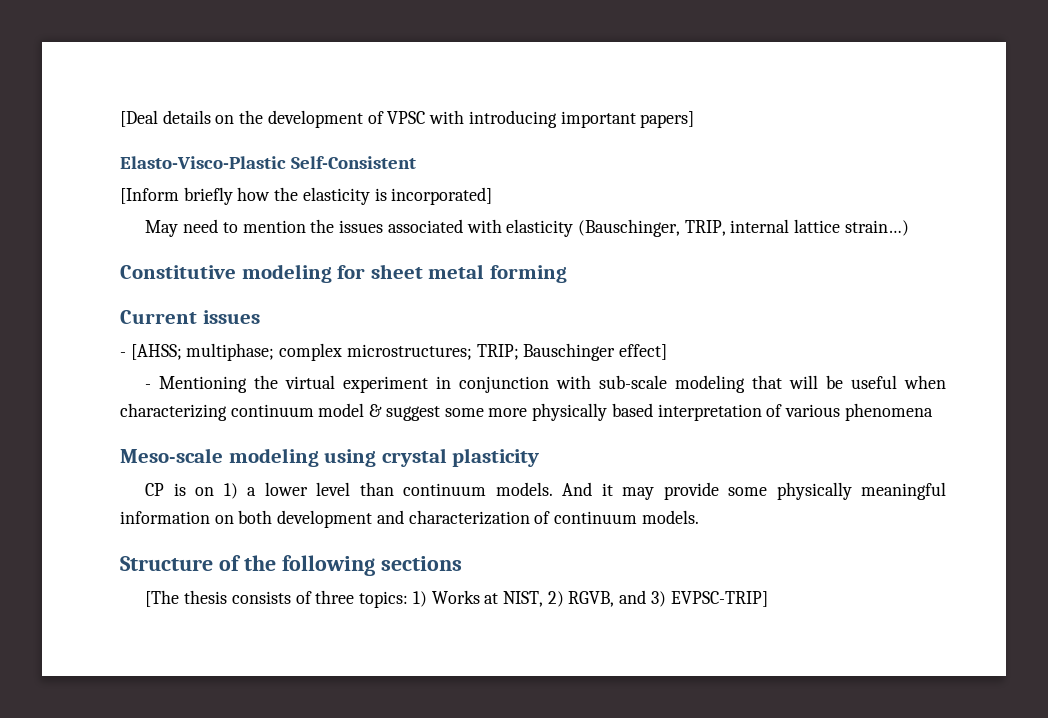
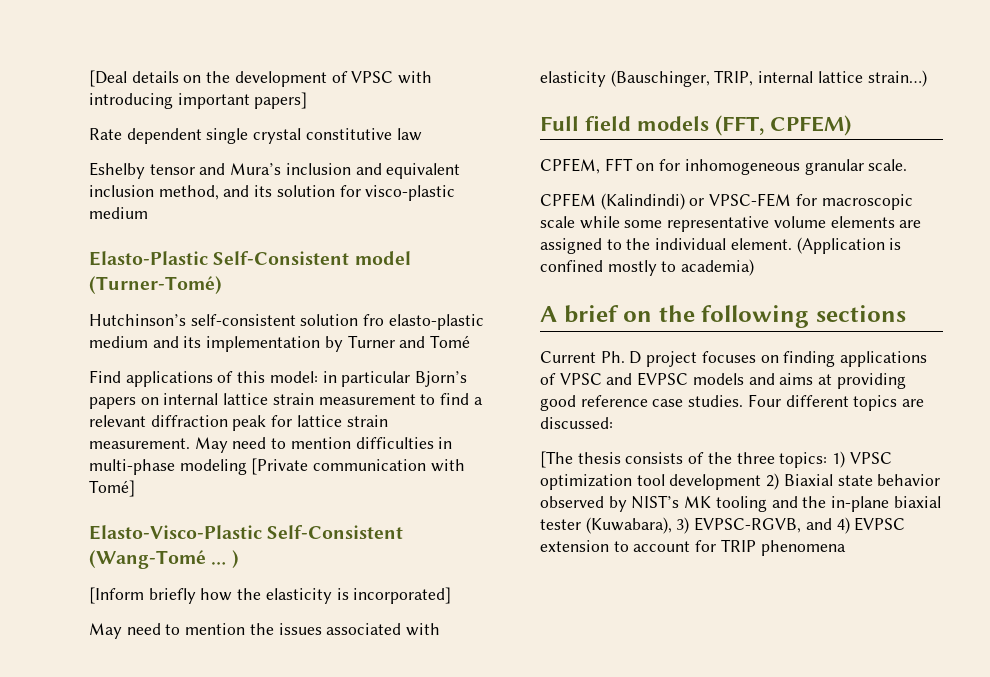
(695, 119) none -> [89,128,422,144] [89,162,461,179] [89,185,456,201] [89,207,148,219] [89,251,411,266] [89,276,222,294] [89,314,484,330] [89,335,471,352] [89,370,468,387] [89,393,483,409] [89,415,388,431] [89,437,453,453] [89,458,465,475] [89,480,135,497] // Rate dependent single crystal constitutive law // Eshelby tensor and Mura’s inclusion and equivalent inclusion method, and its solution for visco-plastic medium // Elasto-Plastic Self-Consistent model (Turner-Tomé) // Hutchinson’s self-consistent solution fro elasto-plastic medium and its implementation by Turner and Tomé // Find applications of this model: in particular Bjorn’s papers on internal lattice strain measurement to find a relevant diffraction peak for lattice strain measurement. May need to mention difficulties in multi-phase modeling [Private communication with Tomé]
(417, 162) none -> [89,550,239,569] (Wang-Tomé … )
[120,264,567,283] [120,310,260,324] [120,343,668,361] [145,375,946,393] [120,403,933,421] [120,448,540,467] [145,482,947,500] [120,510,699,528] [120,555,462,576] Constitutive modeling for sheet metal forming // Current issues // - [AHSS; multiphase; complex microstructures; TRIP; Bauschinger effect] // - Mentioning the virtual experiment in conjunction with sub-scale modeling that will be useful when characterizing continuum model & suggest some more physically based interpretation of various phenomena // Meso-scale modeling using crystal plasticity // CP is on 1) a lower level than continuum models. And it may provide some physically meaningful information on both development and characterization of continuum models. // Structure of the following sections -> [540,115,851,136] [540,158,908,175] [540,193,913,210] [540,216,922,232] [540,237,902,254] [540,259,755,276] [540,305,907,328] [540,351,928,367] [540,372,906,389] [540,394,925,411] [540,417,613,429] Full field models (FFT, CPFEM) // CPFEM, FFT on for inhomogeneous granular scale. // CPFEM (Kalindindi) or VPSC-FEM for macroscopic scale while some representative volume elements are assigned to the individual element. (Application is confined mostly to academia) // A brief on the following sections // Current Ph. D project focuses on finding applications of VPSC and EVPSC models and aims at providing good reference case studies. Four different topics are discussed:
(312, 597) none -> [707,452,732,464] the
[431,590,768,607] Works at NIST, 2) RGVB, and 3) EVPSC-TRIP] -> [849,452,892,464] [540,473,941,490] [540,495,941,512] [540,517,906,534] [540,539,846,556] VPSC optimization tool development 2) Biaxial state behavior observed by NIST’s MK tooling and the in-plane biaxial tester (Kuwabara), 3) EVPSC-RGVB, and 4) EVPSC extension to account for TRIP phenomena

